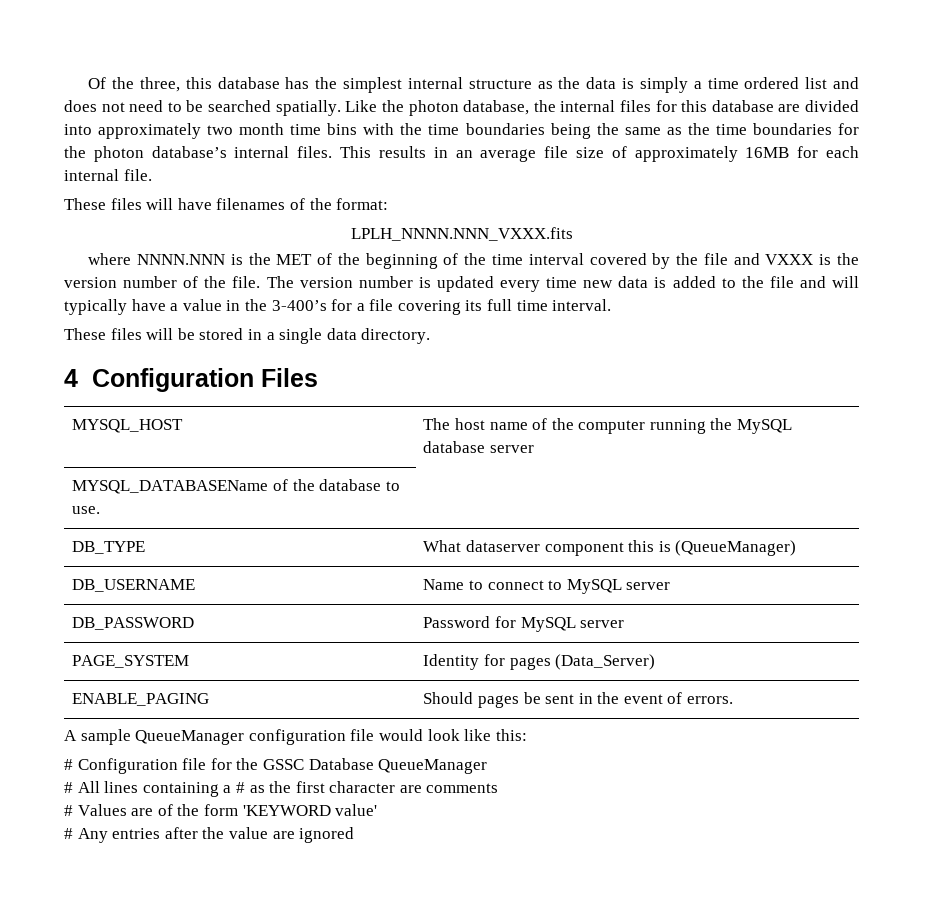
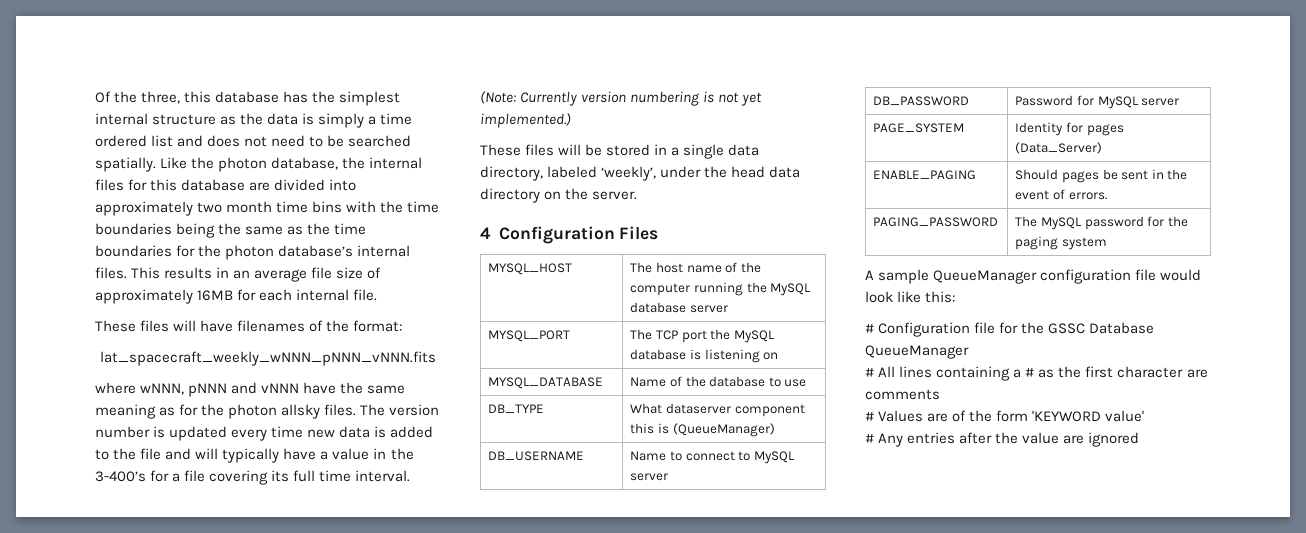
[350,227,573,241] LPLH_NNNN.NNN_VXXX.fits -> [100,351,436,366] lat_spacecraft_weekly_wNNN_pNNN_vNNN.fits
[137,253,860,269] [64,276,261,288] NNNN.NNN is the MET of the beginning of the time interval covered by the file and VXXX is the version number of the file. -> [140,382,406,397] [95,404,357,419] wNNN, pNNN and vNNN have the same meaning as for the photon allsky files.
(612, 305) none -> [480,91,763,106] [480,113,571,128] (Note: Currently version numbering is not yet implemented.)
[361,328,431,344] directory. -> [480,166,801,181] [480,188,638,203] directory, labeled ‘weekly’, under the head data directory on the server.
[72,480,269,494] MYSQL_DATABASEName -> [488,330,571,342] [630,329,775,343] [630,349,779,363] [488,377,604,389] [630,377,667,387] MYSQL_PORT | The TCP port the MySQL database is listening on // MYSQL_DATABASE | Name
[72,506,101,514] use. -> [784,379,807,387] use
(734, 700) none -> [873,217,999,227] [1015,216,1188,230] [1015,236,1107,250] // PAGING_PASSWORD | The MySQL password for the paging system

